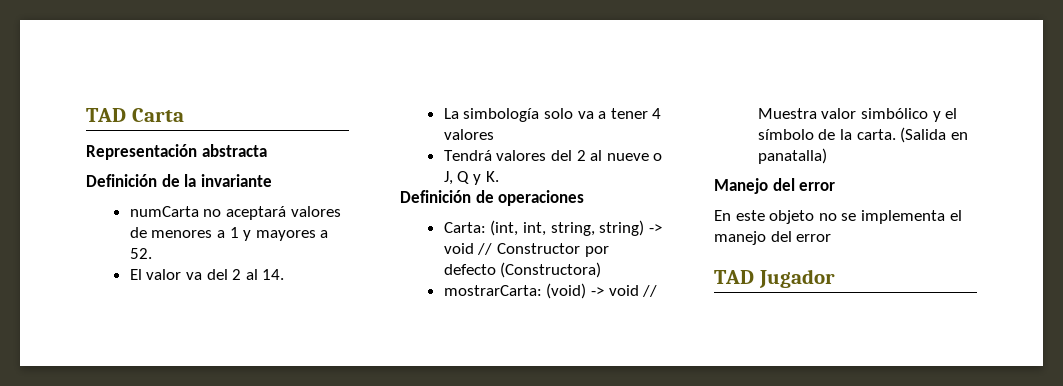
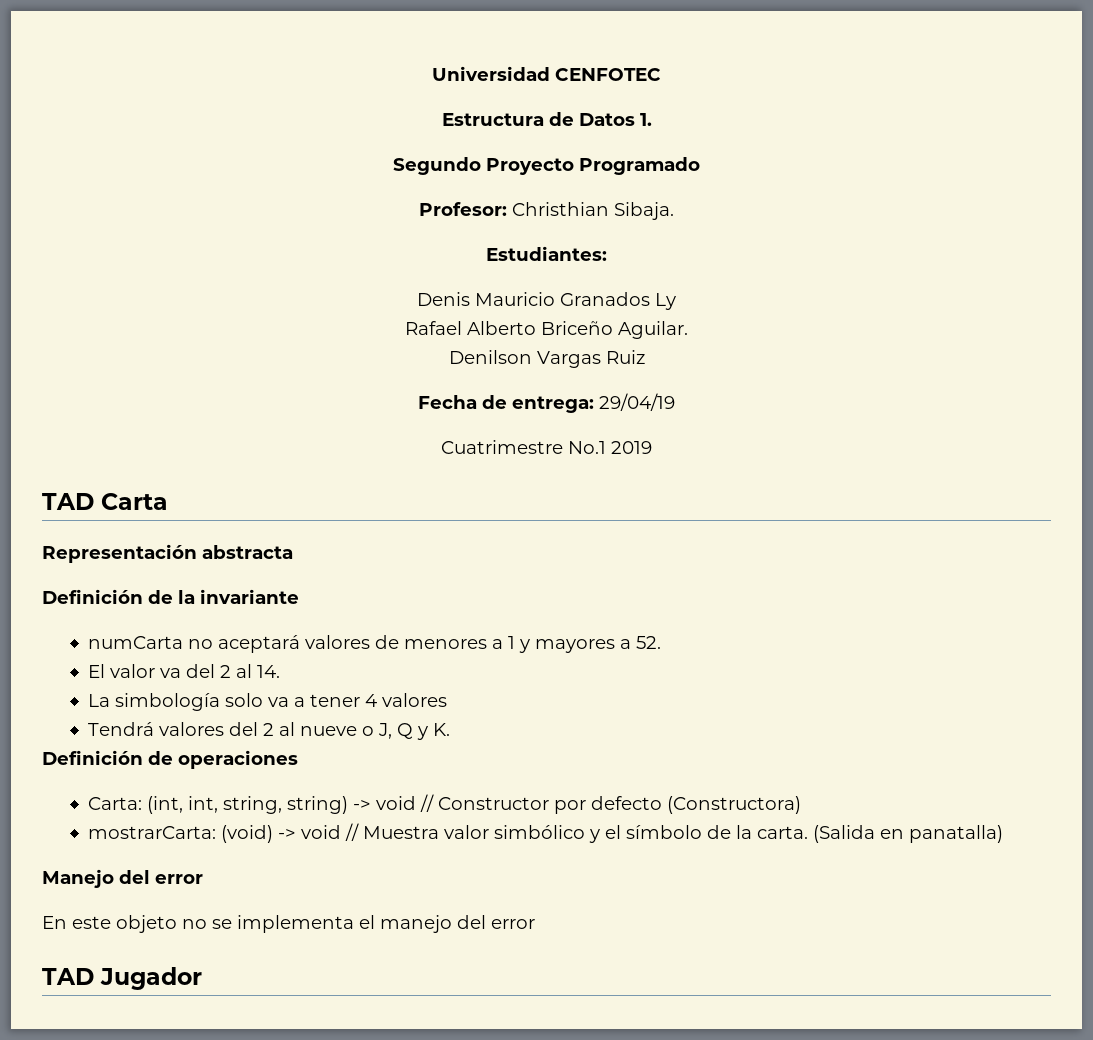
(86, 115) none -> [432,66,661,81] [441,112,652,126] [393,157,700,175] [419,202,674,220] [486,246,607,261] [417,292,676,310] [405,321,688,339] [448,350,645,368] [418,393,675,413] [441,440,652,454] Universidad CENFOTEC // Estructura de Datos 1. // Segundo Proyecto Programado // Profesor: Christhian Sibaja. // Estudiantes: // Denis Mauricio Granados Ly // Rafael Alberto Briceño Aguilar. // Denilson Vargas Ruiz // Fecha de entrega: 29/04/19 // Cuatrimestre No.1 2019 //

